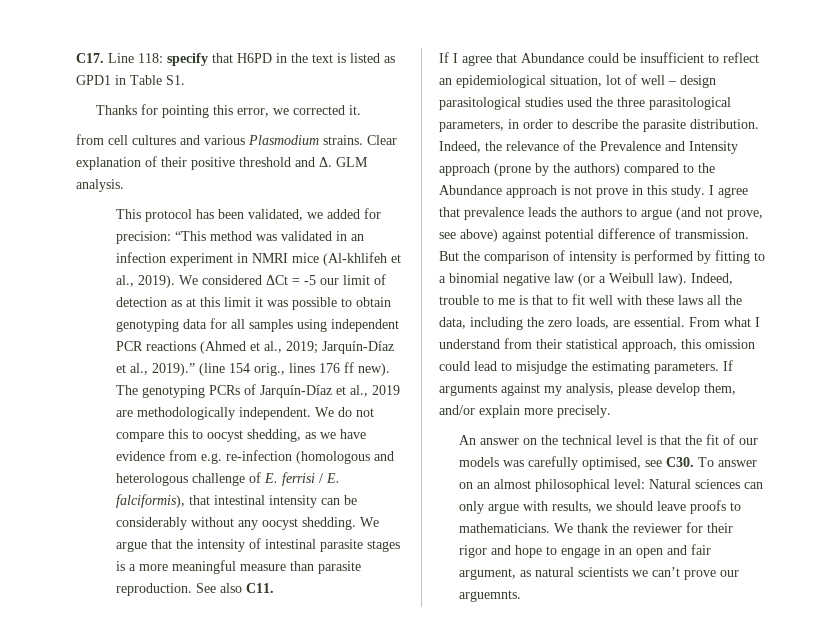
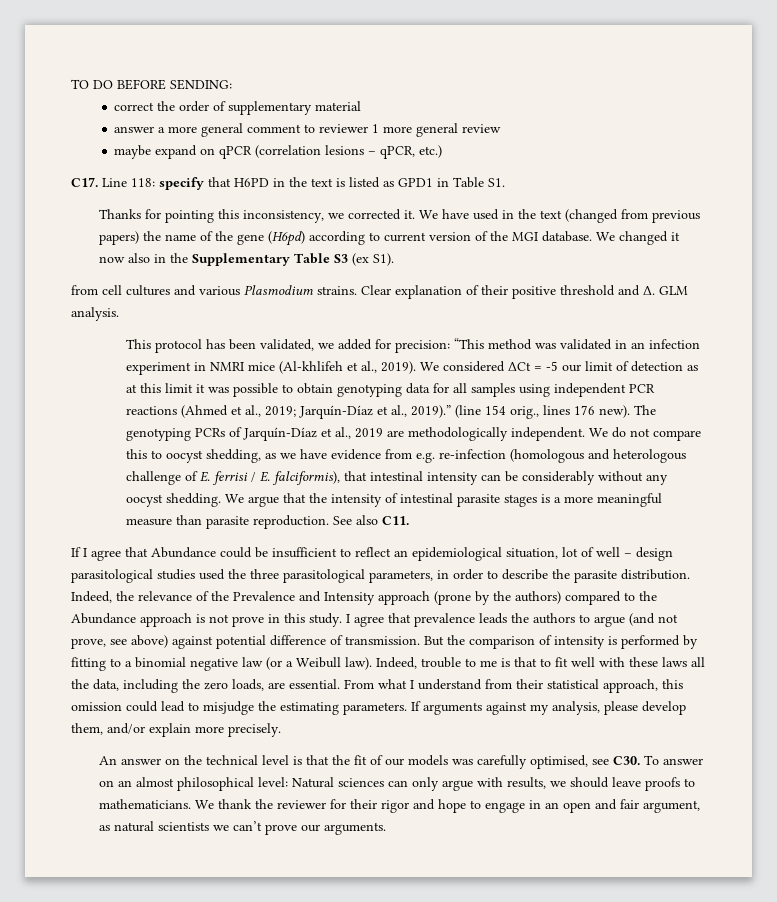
(76, 58) none -> [71,79,232,90] [114,101,362,115] [114,123,502,137] [114,145,443,159] TO DO BEFORE SENDING: // correct the order of supplementary material // answer a more general comment to reviewer 1 more general review // maybe expand on qPCR (correlation lesions – qPCR, etc.) //
[237,108,270,117] error, -> [242,210,324,223] inconsistency,
(362, 110) none -> [418,209,700,223] [98,231,680,246] [98,253,394,266] We have used in the text (changed from previous papers) the name of the gene (H6pd) according to current version of the MGI database. We changed it now also in the Supplementary Table S3 (ex S1).
[344,362,355,373] ff -> (596, 410) none
[459,590,522,602] arguemnts. -> [323,822,386,835] arguments.

